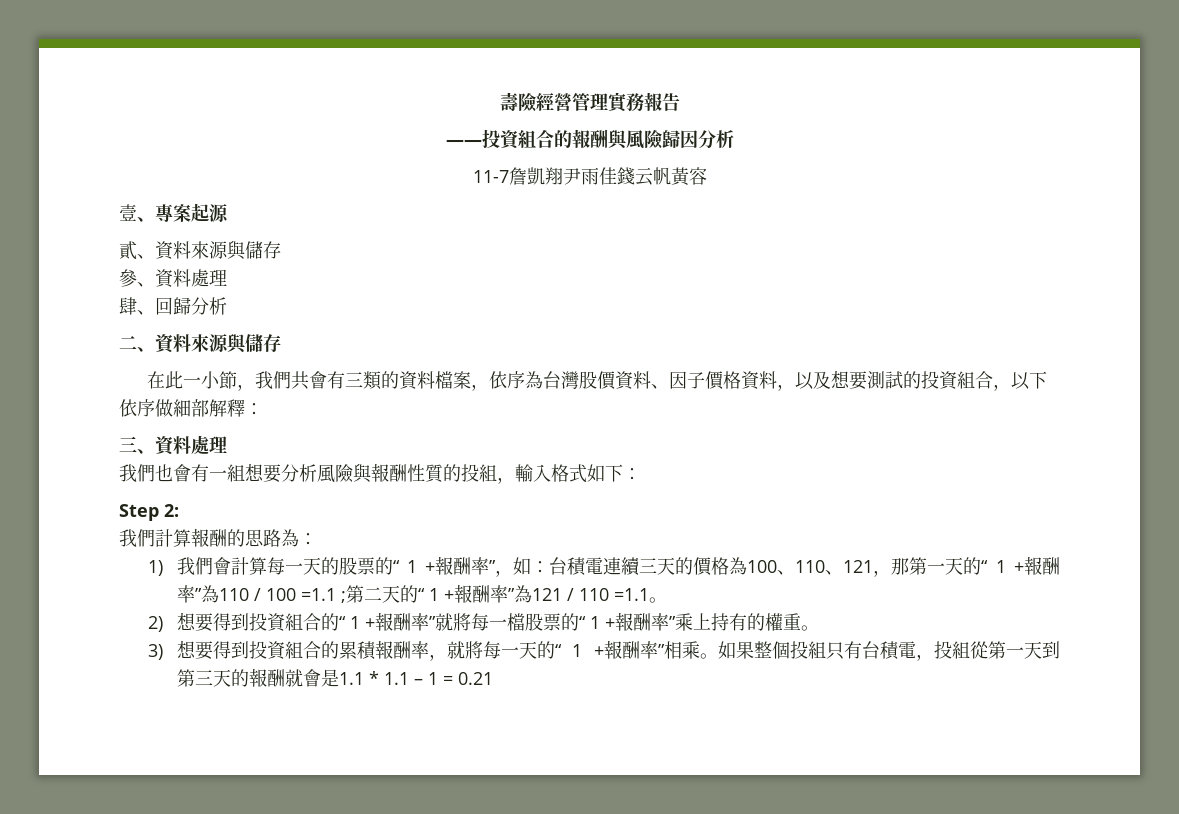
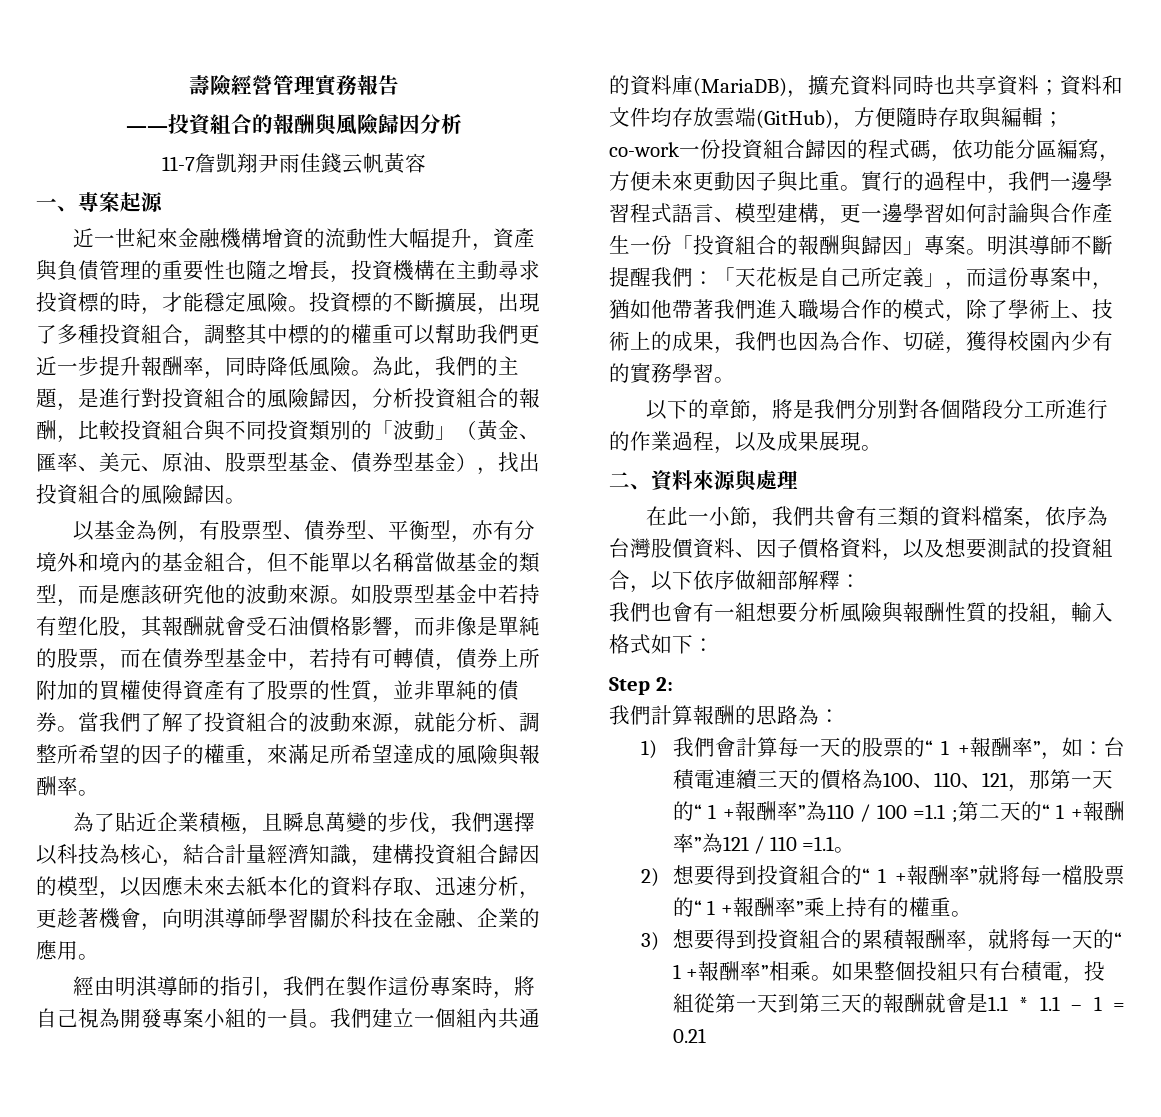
[119,204,137,222] 壹 -> [36,198,57,210] 一
[119,240,281,260] [119,269,227,288] [119,297,227,315] 貳、資料來源與儲存 // 參、資料處理 // 肆、回歸分析 -> [73,228,536,251] [36,259,540,283] [36,292,540,315] [36,324,540,347] [36,356,519,379] [36,388,540,411] [36,419,540,443] [36,452,540,475] [36,484,246,505] [73,520,536,543] [36,552,540,575] [36,584,540,607] [36,616,540,639] [36,648,540,671] [36,680,520,703] [36,712,540,735] [36,743,540,767] [36,776,99,796] [73,812,536,835] [36,844,540,867] [36,876,540,899] [36,908,540,931] [36,940,99,960] [73,976,536,999] [36,1008,540,1029] [609,75,1123,98] [609,106,1064,130] [609,139,1120,162] [609,170,1113,194] [609,202,1113,226] [609,234,1113,256] [609,267,1113,290] [609,299,1113,322] [609,331,1113,354] [609,363,735,384] [646,399,1109,422] [609,431,882,454] 近一世紀來金融機構增資的流動性大幅提升，資產與負債管理的重要性也隨之增長，投資機構在主動尋求投資標的時，才能穩定風險。投資標的不斷擴展，出現了多種投資組合，調整其中標的的權重可以幫助我們更近一步提升報酬率，同時降低風險。為此，我們的主題，是進行對投資組合的風險歸因，分析投資組合的報酬，比較投資組合與不同投資類別的「波動」（黃金、匯率、美元、原油、股票型基金、債券型基金），找出投資組合的風險歸因。 // 以基金為例，有股票型、債券型、平衡型，亦有分境外和境內的基金組合，但不能單以名稱當做基金的類型，而是應該研究他的波動來源。如股票型基金中若持有塑化股，其報酬就會受石油價格影響，而非像是單純的股票，而在債券型基金中，若持有可轉債，債券上所附加的買權使得資產有了股票的性質，並非單純的債券。當我們了解了投資組合的波動來源，就能分析、調整所希望的因子的權重，來滿足所希望達成的風險與報酬率。 // 為了貼近企業積極，且瞬息萬變的步伐，我們選擇以科技為核心，結合計量經濟知識，建構投資組合歸因的模型，以因應未來去紙本化的資料存取、迅速分析，更趁著機會，向明淇導師學習關於科技在金融、企業的應用。 // 經由明淇導師的指引，我們在製作這份專案時，將自己視為開發專案小組的一員。我們建立一個組內共通的資料庫(MariaDB)，擴充資料同時也共享資料；資料和文件均存放雲端(GitHub)，方便隨時存取與編輯；co-work一份投資組合歸因的程式碼，依功能分區編寫，方便未來更動因子與比重。實行的過程中，我們一邊學習程式語言、模型建構，更一邊學習如何討論與合作產生一份「投資組合的報酬與歸因」專案。明淇導師不斷提醒我們：「天花板是自己所定義」，而這份專案中，猶如他帶著我們進入職場合作的模式，除了學術上、技術上的成果，我們也因為合作、切磋，獲得校園內少有的實務學習。 // 以下的章節，將是我們分別對各個階段分工所進行的作業過程，以及成果展現。
[245,334,281,352] 儲存 -> [756,470,798,490] 處理
[119,435,227,455] // 三、資料處理 -> (861, 581) none

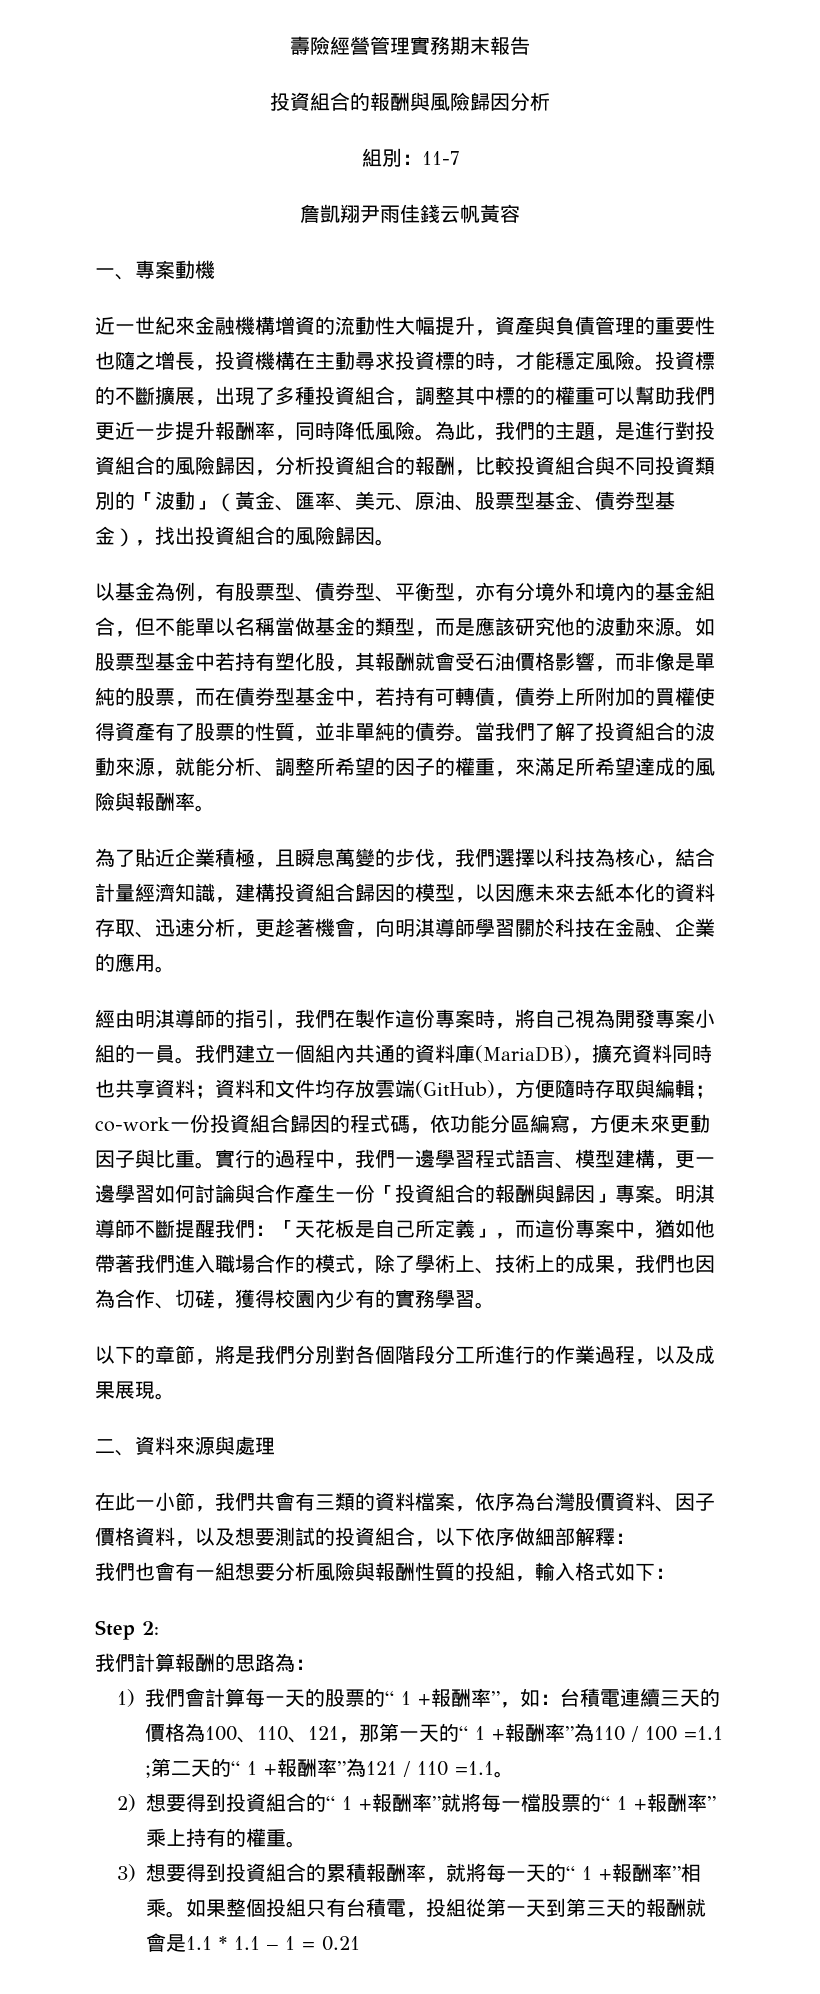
(357, 85) none -> [450,36,490,55] 期末
[126,126,168,132] —— -> (530, 45) none
(462, 124) none -> [361,148,422,167] 組別：
(195, 163) none -> (459, 158) //
[120,192,163,212] 起源 -> [175,260,215,279] 動機

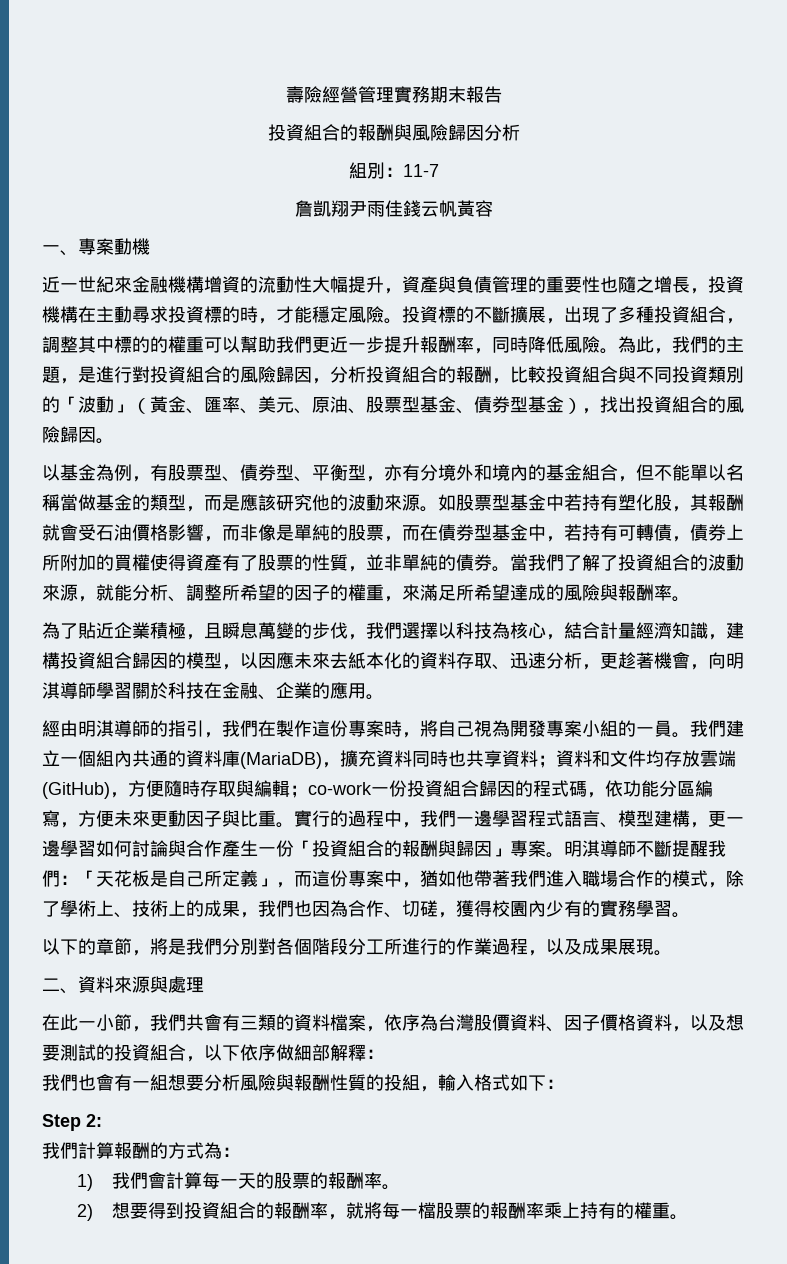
[235,1653,275,1672] 思路 -> [168,1142,204,1159] 方式
[385,1688,721,1708] [145,1723,724,1743] [145,1758,495,1778] “ 1 +報酬率”，如：台積電連續三天的價格為100、110、121，那第一天的“ 1 +報酬率”為110 / 100 =1.1 ;第二天的“ 1 +報酬率”為121 / 110 =1.1 -> [327,1172,382,1189] 報酬率
[326,1793,717,1812] [146,1828,307,1848] [117,1863,702,1883] [146,1898,707,1918] [146,1933,361,1952] “ 1 +報酬率”就將每一檔股票的“ 1 +報酬率”乘上持有的權重。 // 3)想要得到投資組合的累積報酬率，就將每一天的“ 1 +報酬率”相乘。如果整個投組只有台積電，投組從第一天到第三天的報酬就會是1.1 * 1.1 – 1 = 0.21 -> [273,1202,688,1220] 報酬率，就將每一檔股票的報酬率乘上持有的權重。

